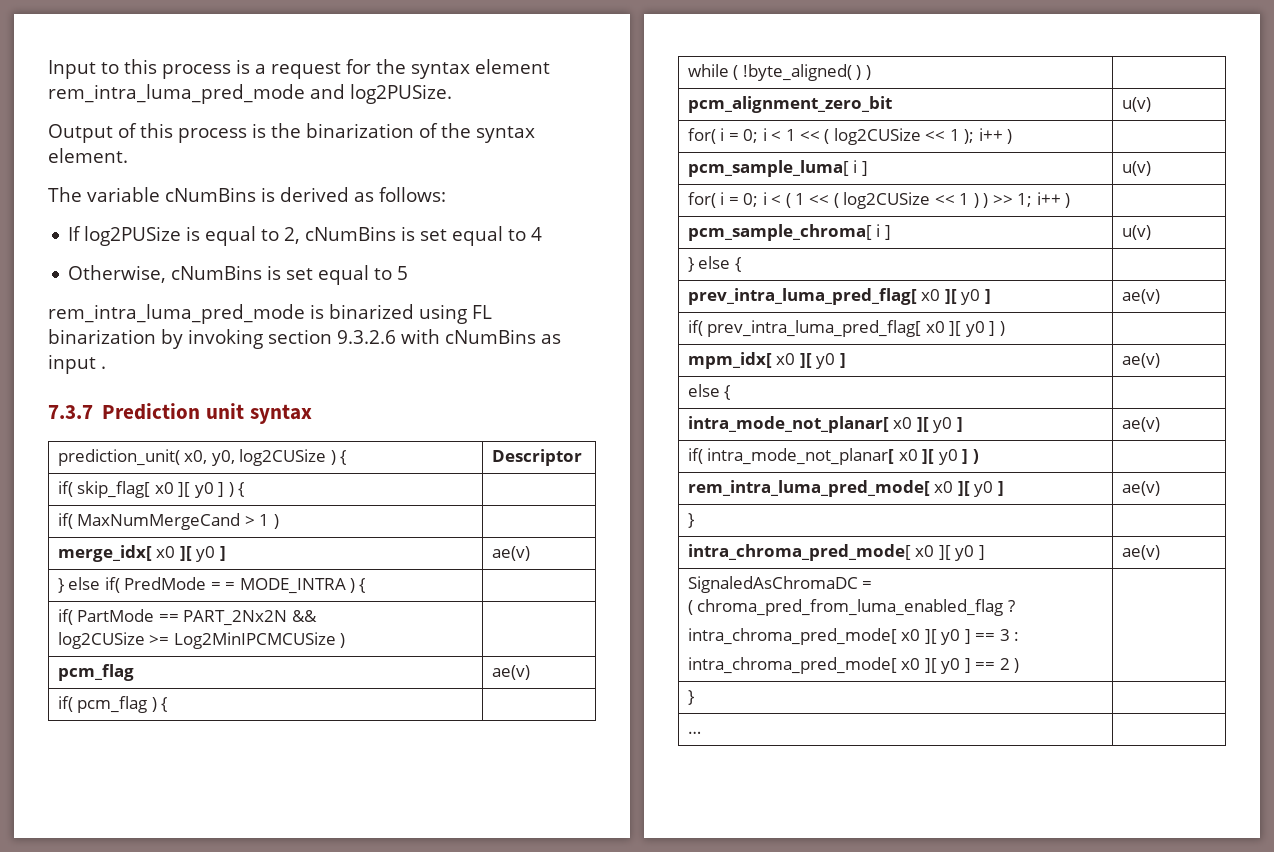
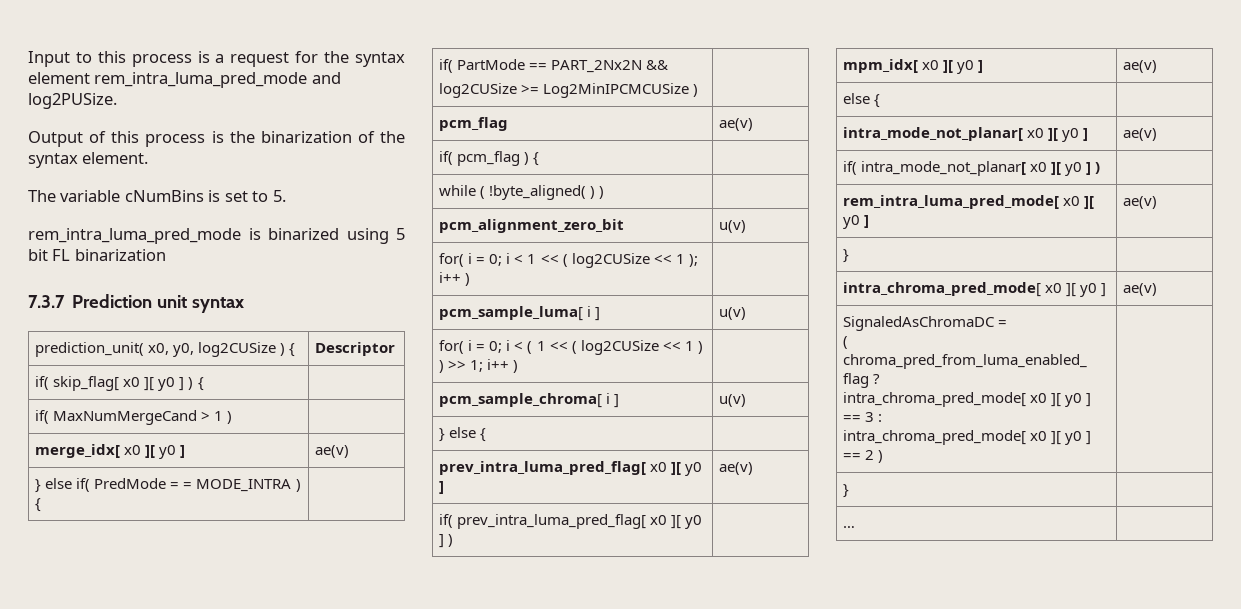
[280,187,446,202] [68,226,543,246] [68,265,409,285] derived as follows: // If log2PUSize is equal to 2, cNumBins is set equal to 4 // Otherwise, cNumBins is set equal to 5 -> [224,190,286,202] set to 5.
(467, 314) none -> [396,228,405,240] [28,249,48,261] 5 bit
[161,329,561,349] [48,354,106,374] by invoking section 9.3.2.6 with cNumBins as input . -> (166, 255) none

